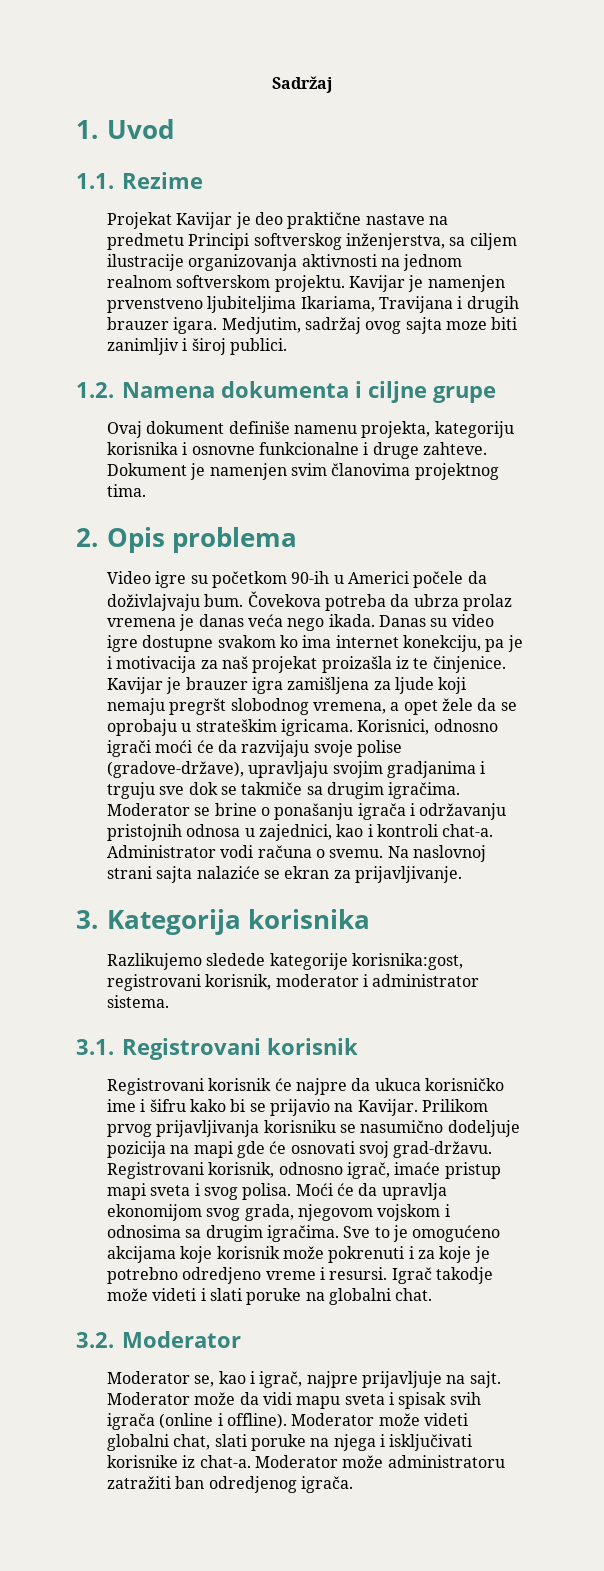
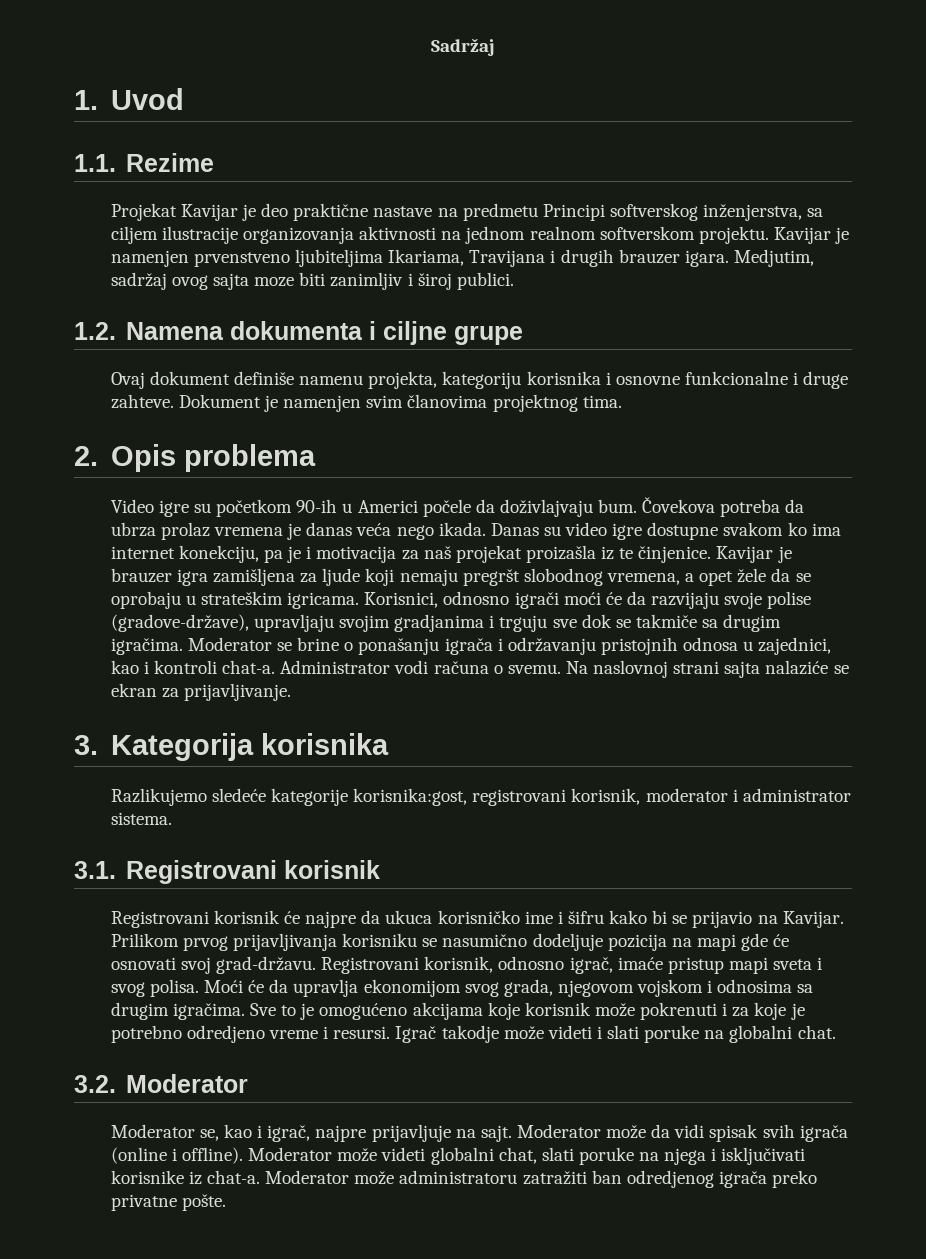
[206,953,266,966] sledede -> [211,788,266,802] sledeće
[296,1392,395,1409] mapu sveta i -> (705, 1131) none
[301,1476,354,1493] igrača. -> [718,1170,818,1188] [110,1194,226,1211] igrača preko privatne pošte.

